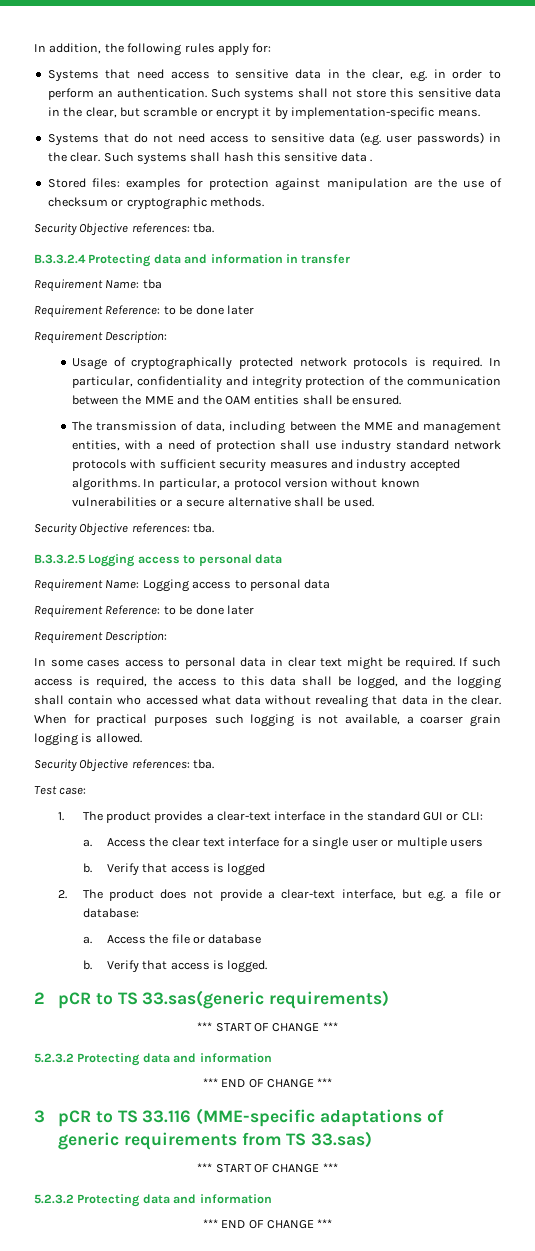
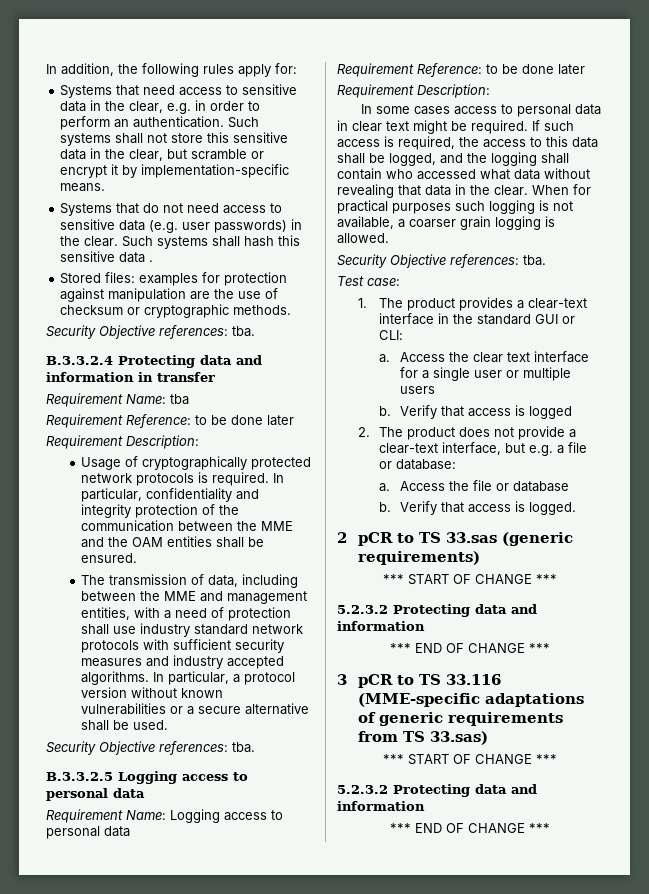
[142,990,265,1009] 33.sas(generic -> [446,532,574,546] 33.sas (generic

